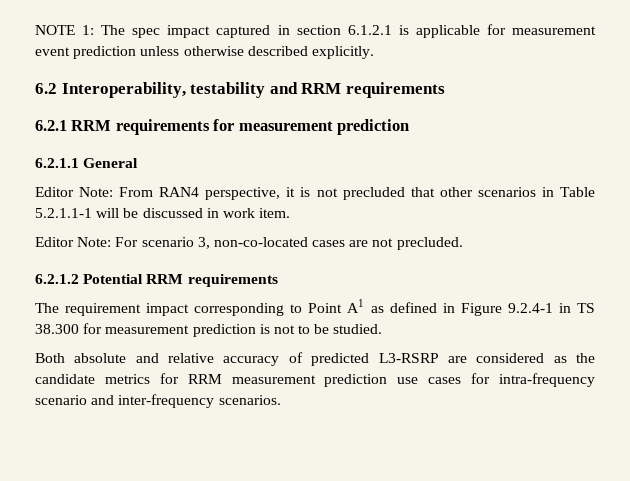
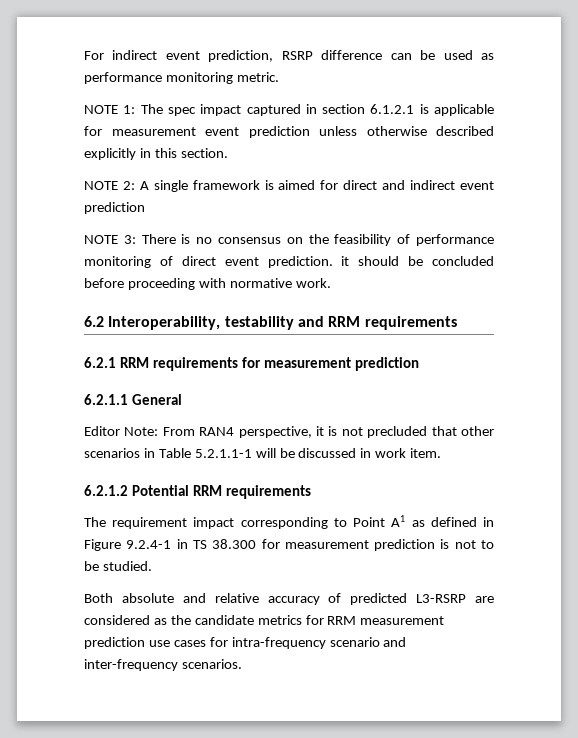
(35, 30) none -> [84,50,495,62] [84,72,279,84] For indirect event prediction, RSRP difference can be used as performance monitoring metric. //
[311,46,374,59] explicitly. -> [84,148,228,160] [84,180,495,192] [84,202,145,214] [84,234,495,246] [84,256,494,268] [84,278,331,290] explicitly in this section. // NOTE 2: A single framework is aimed for direct and indirect event prediction // NOTE 3: There is no consensus on the feasibility of performance monitoring of direct event prediction. it should be concluded before proceeding with normative work.
[35,237,463,250] // Editor Note: For scenario 3, non-co-located cases are not precluded. -> (442, 453) none

